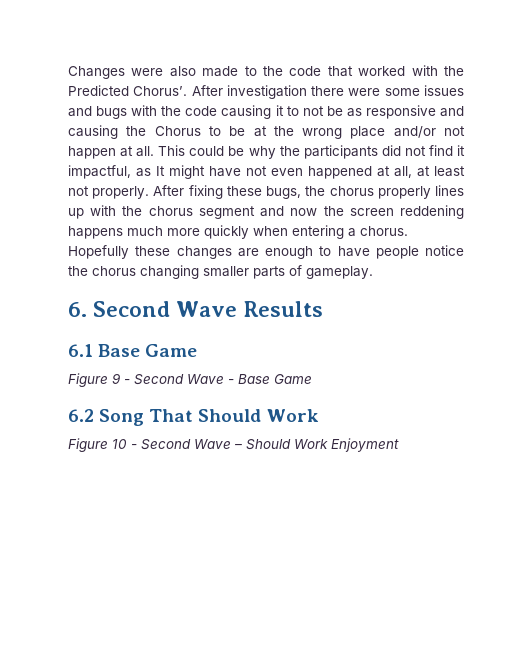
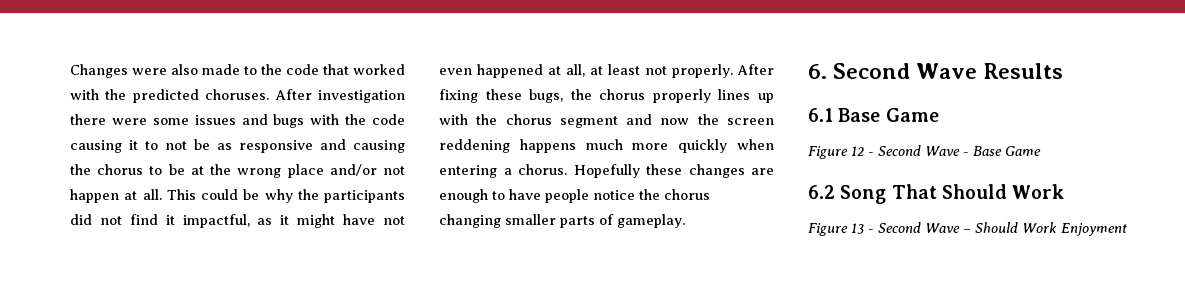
[68,85,188,96] Predicted Chorus’. -> [132,89,270,103] predicted choruses.
[154,126,201,136] Chorus -> [97,164,144,175] chorus
[156,166,165,176] It -> [280,215,290,225] it
[112,373,121,384] 9 -> [851,146,864,156] 12
[112,439,127,449] 10 -> [851,223,864,234] 13

